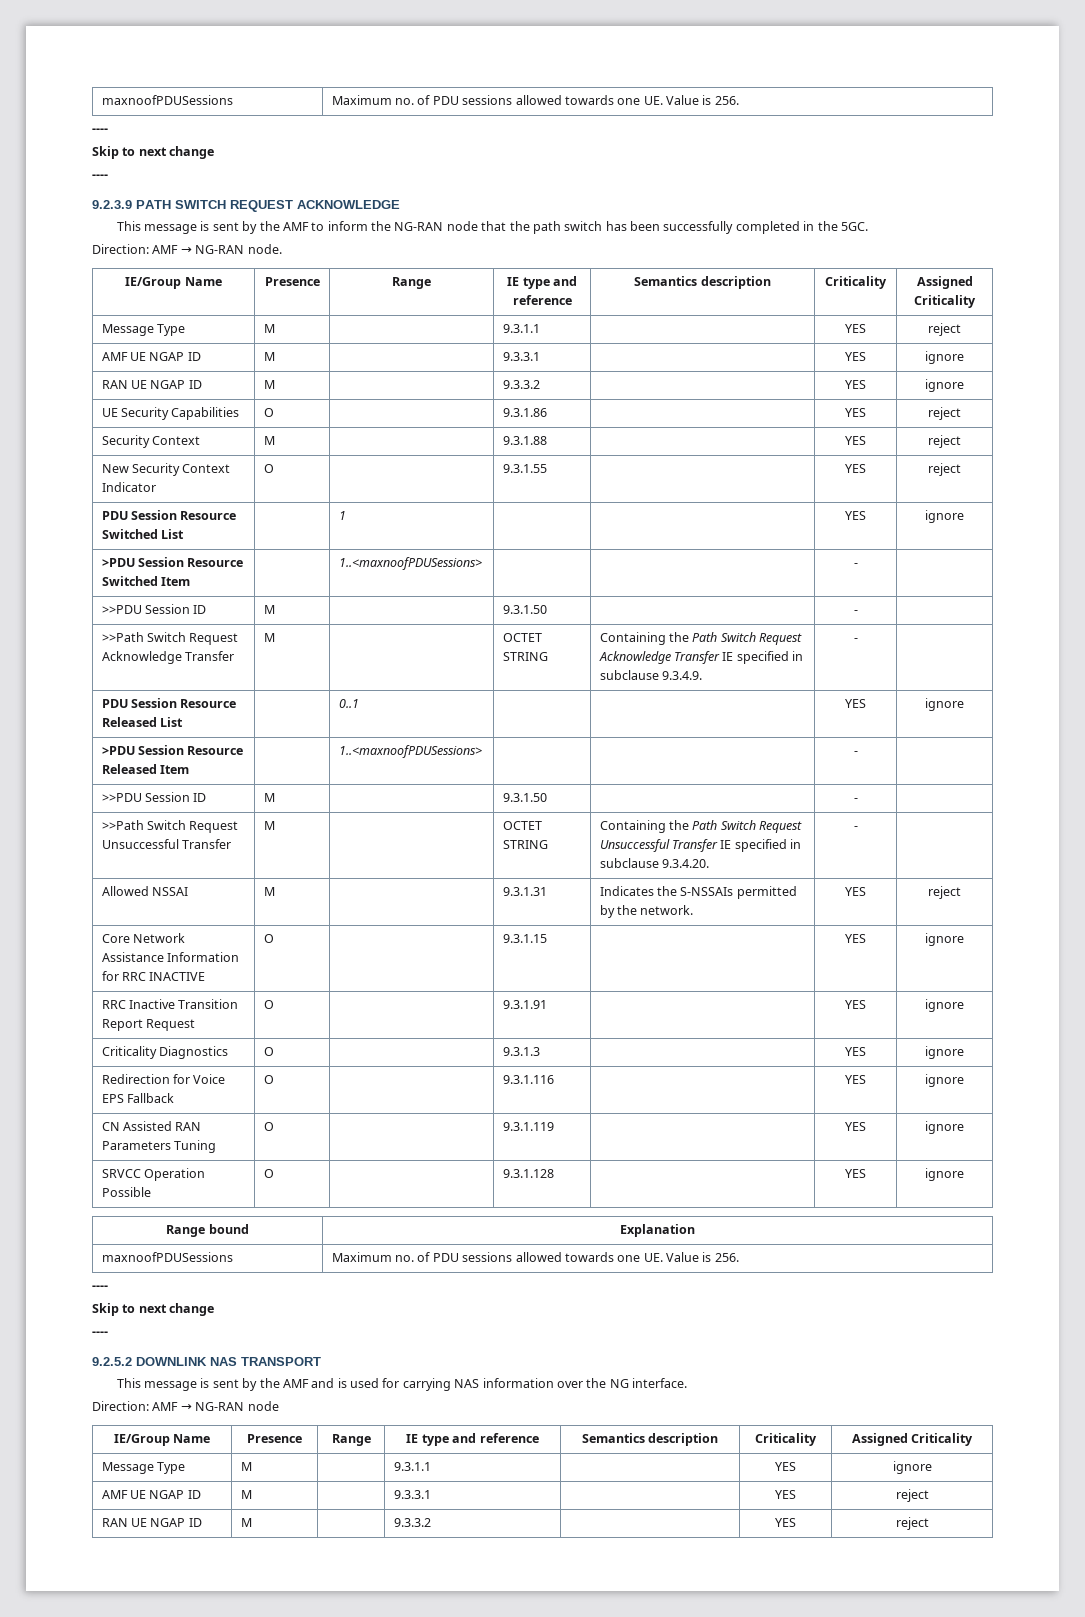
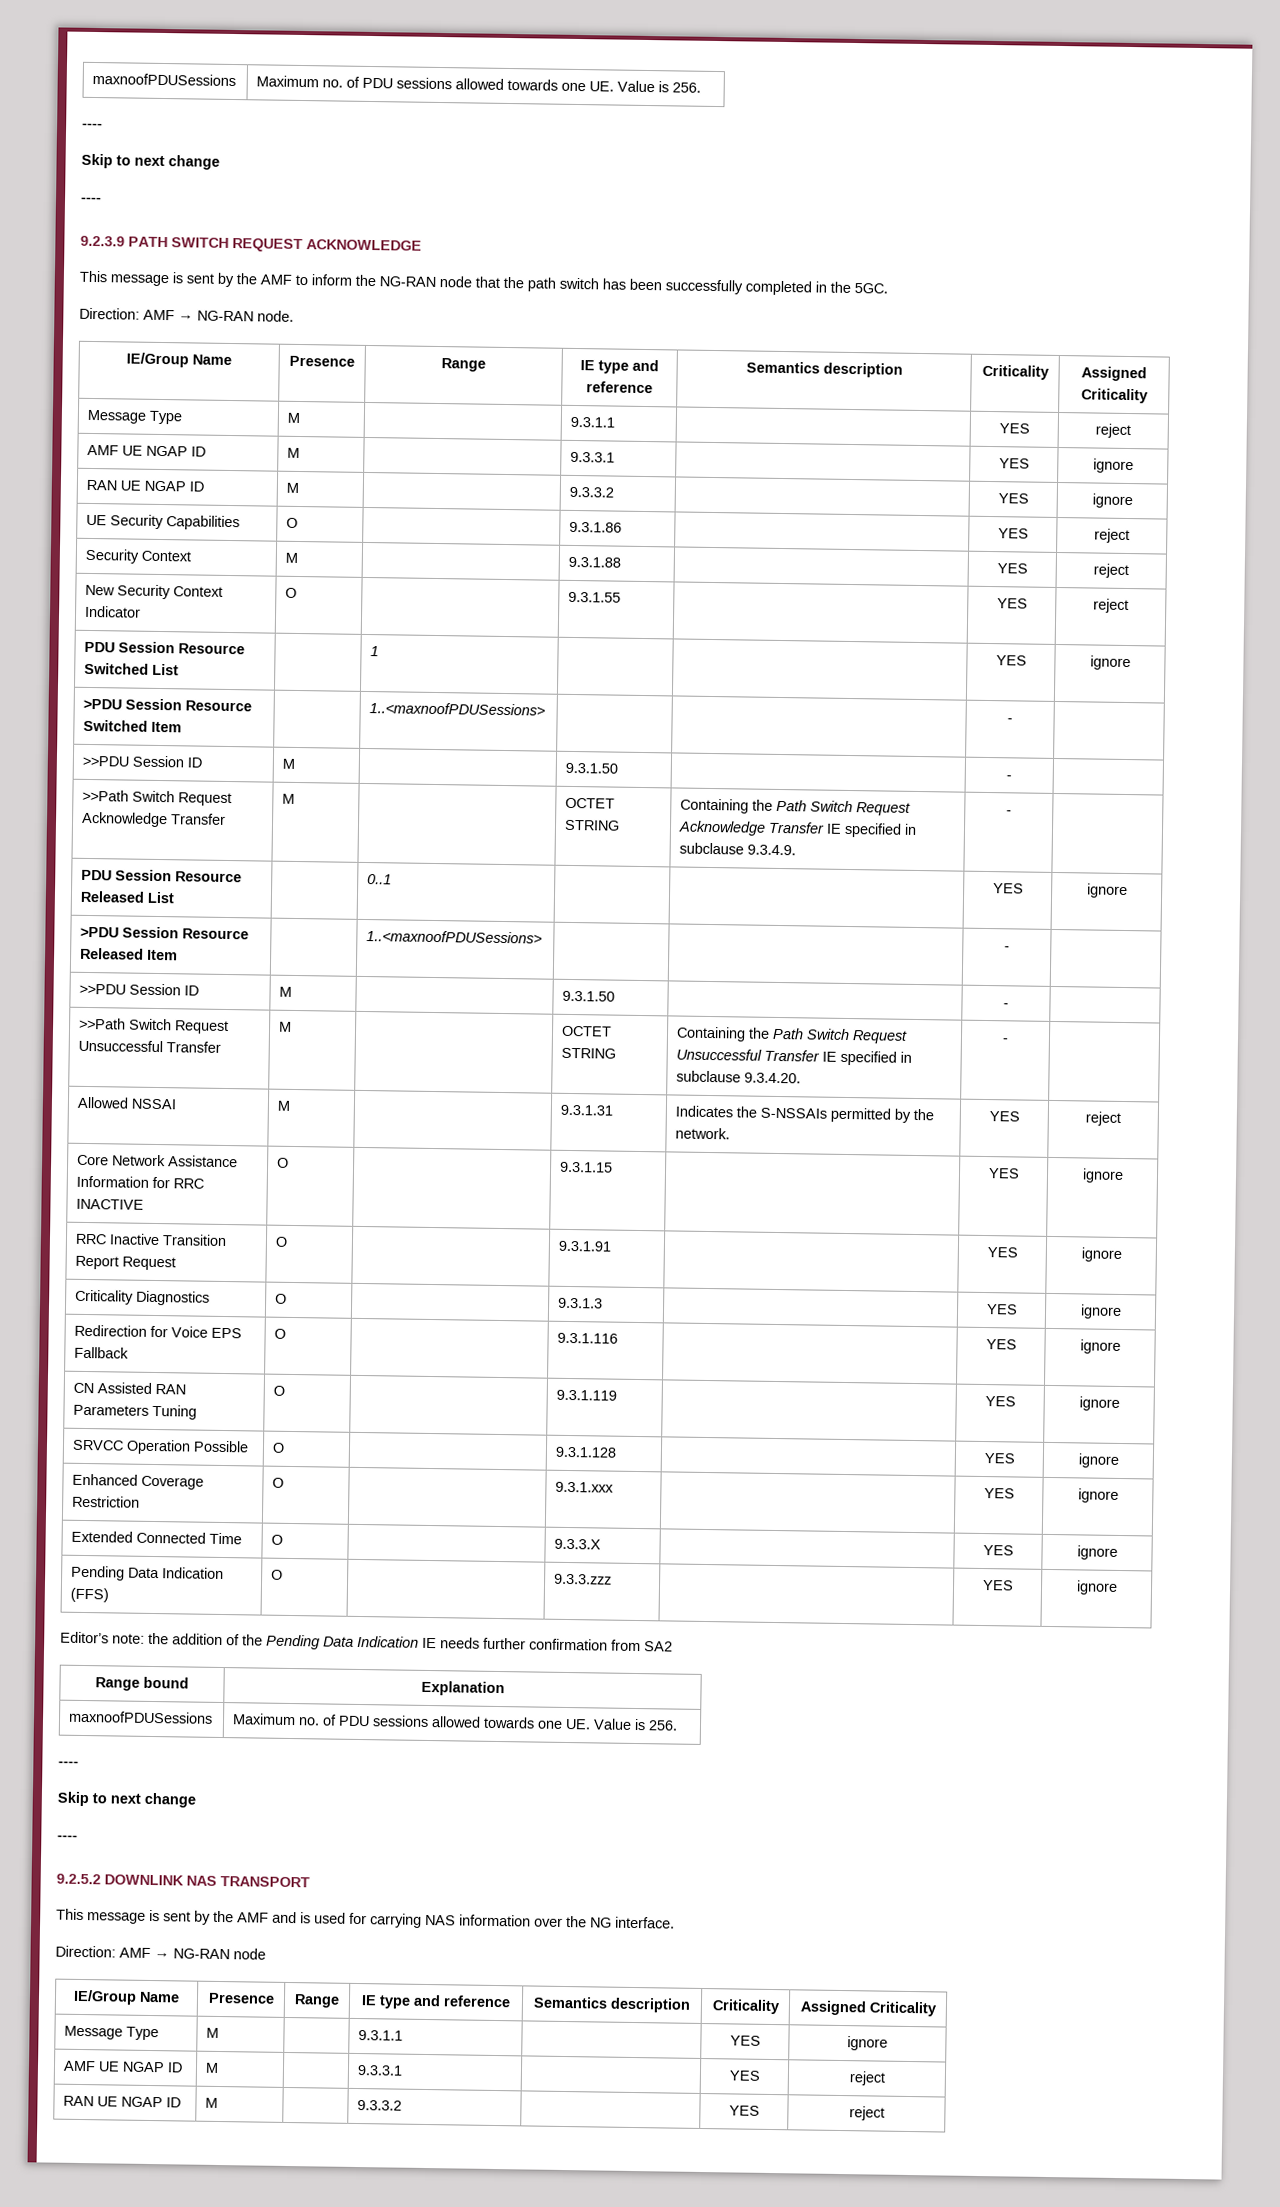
(964, 1174) none -> [72,1473,205,1490] [72,1495,141,1508] [272,1477,285,1488] [555,1481,615,1493] [983,1488,1015,1499] [1077,1488,1119,1503] [71,1530,243,1545] [271,1534,284,1545] [554,1538,602,1550] [982,1545,1014,1556] [1076,1545,1118,1560] [71,1565,225,1581] [70,1587,110,1603] [271,1569,284,1580] [554,1573,613,1585] [981,1580,1014,1591] [1075,1580,1118,1595] [60,1631,673,1652] // Enhanced Coverage Restriction | O | | 9.3.1.xxx | | YES | ignore // Extended Connected Time | O | | 9.3.3.X | | YES | ignore // Pending Data Indication (FFS) | O | | 9.3.3.zzz | | YES | ignore // Editor’s note: the addition of the Pending Data Indication IE needs further confirmation from SA2

